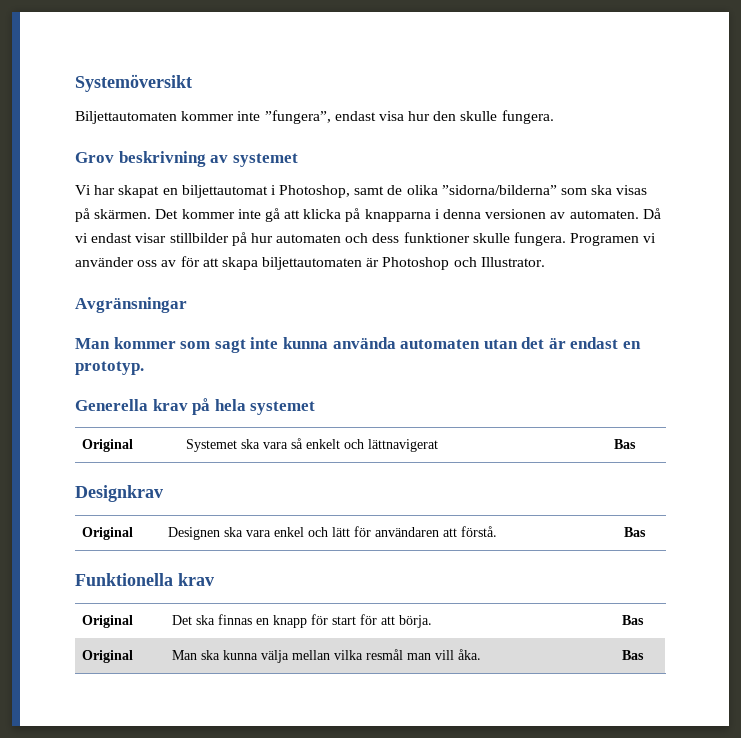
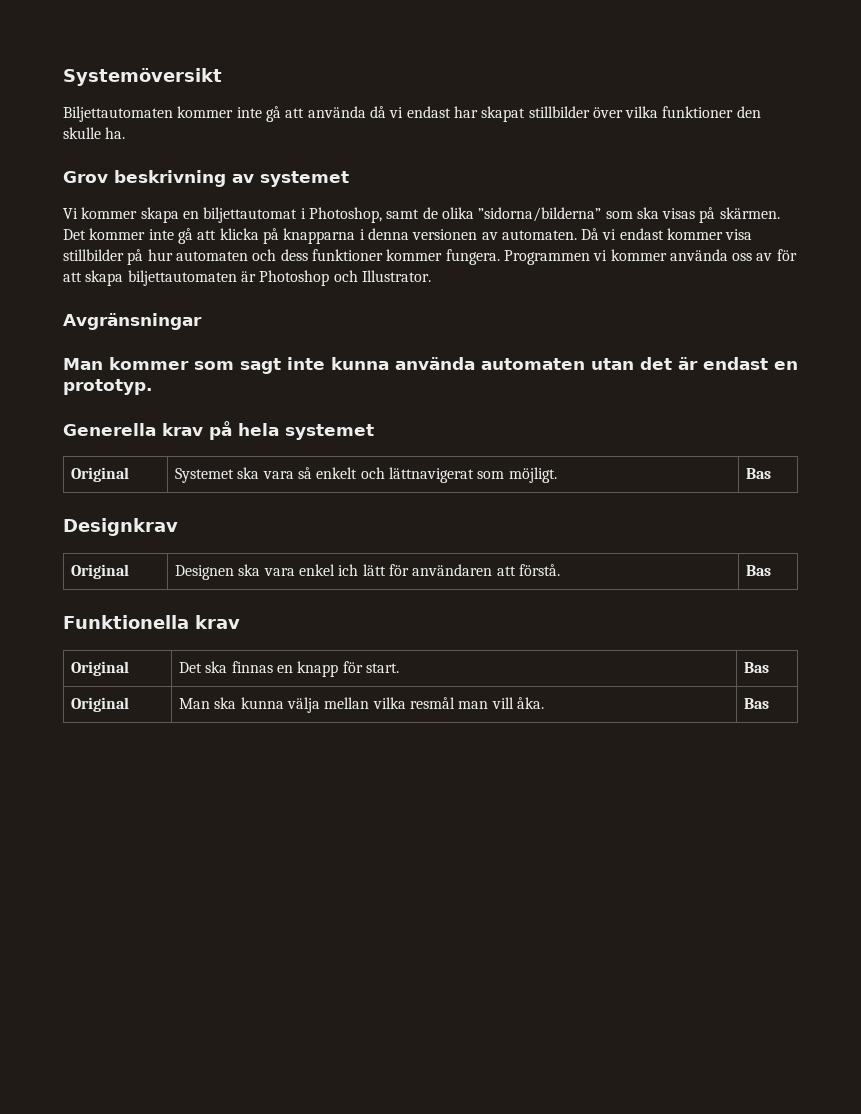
[264,110,431,124] ”fungera”, endast visa hur -> [265,106,734,122] gå att använda då vi endast har skapat stillbilder över vilka funktioner
[501,110,554,124] fungera. -> [105,127,126,139] ha.
[94,185,160,198] har skapat -> [81,207,179,223] kommer skapa
[135,233,167,243] visar -> [667,228,753,240] kommer visa
[472,232,657,246] [75,257,134,267] skulle fungera. Programen vi använder -> [386,249,728,265] kommer fungera. Programmen vi kommer använda
(439, 445) none -> [477,467,557,483] som möjligt.
[308,527,329,537] och -> [338,564,359,576] ich
[332,614,433,628] start för att börja. -> [366,663,400,673] start.

